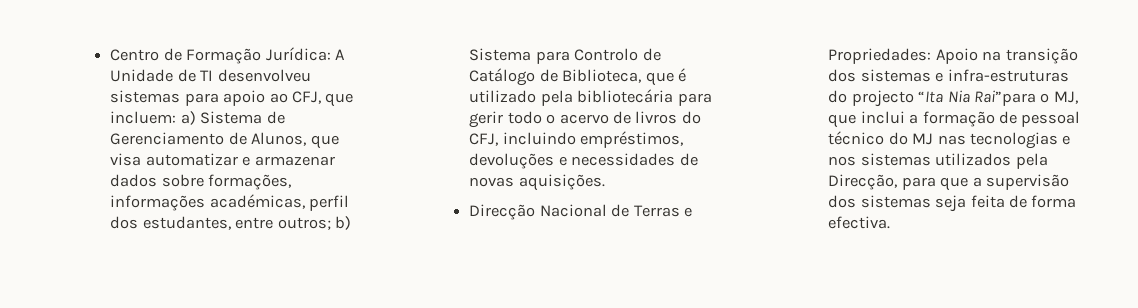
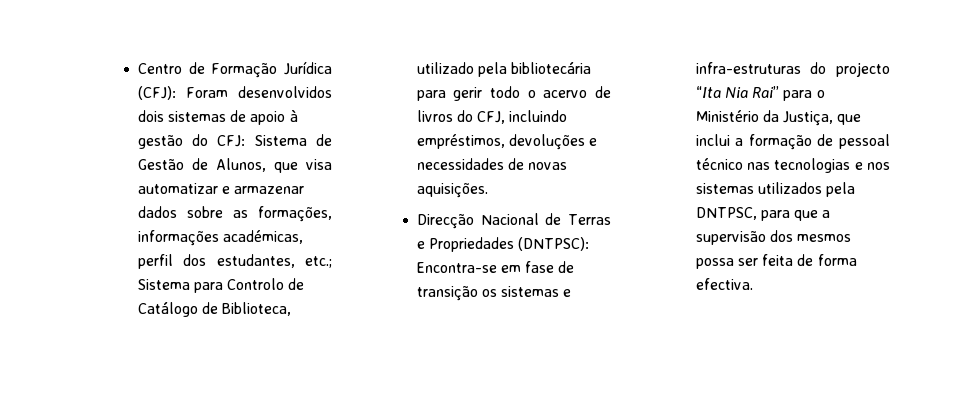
[265,47,345,61] [110,69,311,82] [110,90,354,107] [110,111,196,125] Jurídica: A Unidade de TI desenvolveu sistemas para apoio ao CFJ, que incluem: a) -> [284,61,332,75] [137,86,332,100] [137,109,298,125] [137,134,246,149] Jurídica (CFJ): Foram desenvolvidos dois sistemas de apoio à gestão do CFJ:
[110,132,225,145] Gerenciamento -> [137,159,184,170] Gestão
(204, 180) none -> [232,210,248,218] as
[235,216,351,230] entre outros; b) -> [305,256,332,268] etc.;
[645,68,686,86] que é -> (292, 309) none
[828,48,1078,64] [828,69,857,82] Propriedades: Apoio na transição dos -> [428,237,590,252] [416,261,575,273] [416,286,497,301] Propriedades (DNTPSC): Encontra-se em fase de transição os
[973,90,1078,106] Rai”para o MJ, -> [752,86,825,101] [695,110,834,126] Rai” para o Ministério da Justiça,
[888,132,934,145] do MJ -> (743, 164) none
[828,174,898,190] Direcção, -> [695,207,757,220] DNTPSC,
[860,195,967,212] sistemas seja -> [797,234,852,242] [695,258,758,269] mesmos possa ser

